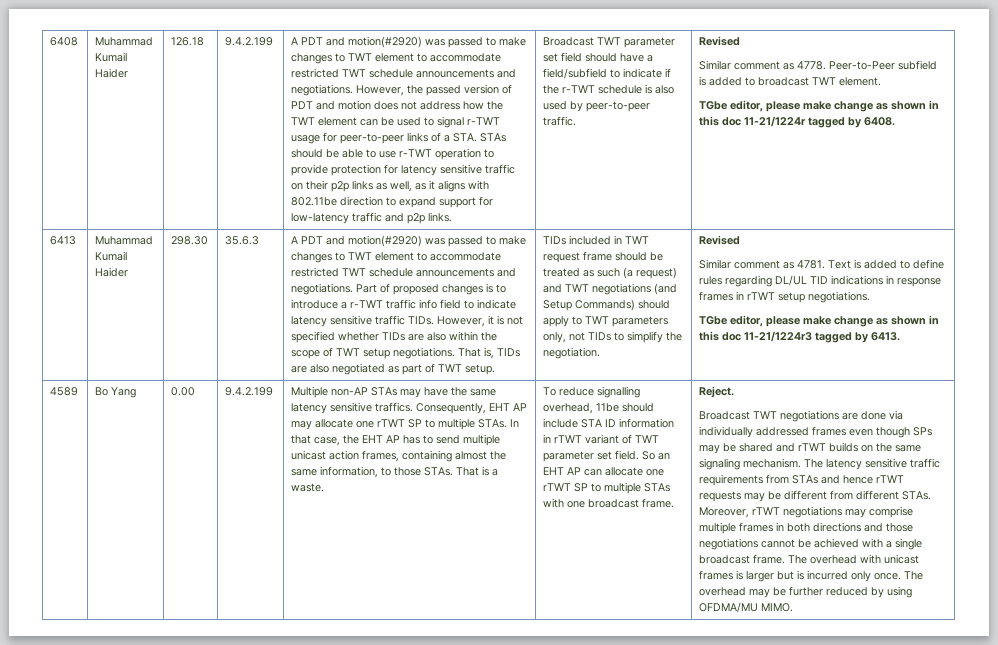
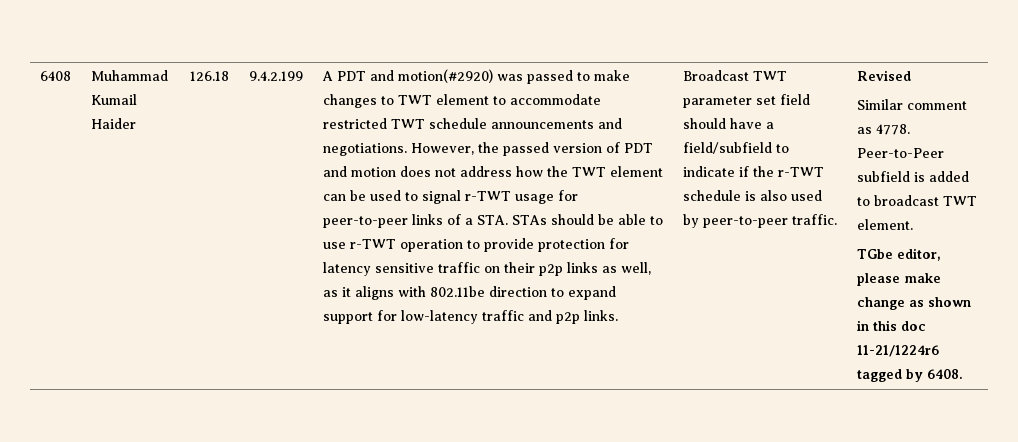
[744,116,807,127] 11-21/1224r -> [856,345,939,357] 11-21/1224r6
[50,236,77,245] [95,236,154,245] [95,251,128,261] [95,267,129,277] [171,236,209,245] [225,236,260,245] [291,235,527,247] [291,252,502,263] [291,267,517,277] [291,283,507,295] [291,299,517,309] [291,315,524,327] [291,331,498,343] [291,347,521,359] [291,363,496,375] [543,235,650,245] [543,251,664,263] [543,267,678,279] [543,283,678,295] [543,299,671,311] [543,316,669,327] [543,331,683,343] [543,347,601,359] [699,235,741,245] [699,259,945,269] [699,275,942,287] [699,291,871,303] [699,315,940,327] [699,331,901,343] [50,387,79,396] [95,387,137,398] [171,387,196,396] [225,387,274,396] [291,386,497,398] [291,402,528,414] [291,418,520,430] [291,434,501,446] [291,450,507,462] [291,466,499,478] [291,483,325,492] [543,386,641,398] [543,403,655,414] [543,418,675,428] [543,434,660,444] [543,450,671,462] [543,467,665,476] [543,482,671,494] [543,498,675,508] [699,386,735,398] [699,410,904,422] [699,426,933,438] [699,442,922,454] [699,458,941,470] [699,474,905,486] [699,490,932,502] [699,506,914,518] [699,522,914,534] [699,538,923,550] [699,554,920,564] [699,570,924,582] [699,586,913,598] [699,602,794,613] // 6413 | Muhammad Kumail Haider | 298.30 | 35.6.3 | A PDT and motion(#2920) was passed to make changes to TWT element to accommodate restricted TWT schedule announcements and negotiations. Part of proposed changes is to introduce a r-TWT traffic info field to indicate latency sensitive traffic TIDs. However, it is not specified whether TIDs are also within the scope of TWT setup negotiations. That is, TIDs are also negotiated as part of TWT setup. | TIDs included in TWT request frame should be treated as such (a request) and TWT negotiations (and Setup Commands) should apply to TWT parameters only, not TIDs to simplify the negotiation. | Revised // Similar comment as 4781. Text is added to define rules regarding DL/UL TID indications in response frames in rTWT setup negotiations. // TGbe editor, please make change as shown in this doc 11-21/1224r3 tagged by 6413. // 4589 | Bo Yang | 0.00 | 9.4.2.199 | Multiple non-AP STAs may have the same latency sensitive traffics. Consequently, EHT AP may allocate one rTWT SP to multiple STAs. In that case, the EHT AP has to send multiple unicast action frames, containing almost the same information, to those STAs. That is a waste. | To reduce signalling overhead, 11be should include STA ID information in rTWT variant of TWT parameter set field. So an EHT AP can allocate one rTWT SP to multiple STAs with one broadcast frame. | Reject. // Broadcast TWT negotiations are done via individually addressed frames even though SPs may be shared and rTWT builds on the same signaling mechanism. The latency sensitive traffic requirements from STAs and hence rTWT requests may be different from different STAs. Moreover, rTWT negotiations may comprise multiple frames in both directions and those negotiations cannot be achieved with a single broadcast frame. The overhead with unicast frames is larger but is incurred only once. The overhead may be further reduced by using OFDMA/MU MIMO. -> (963, 374) none

